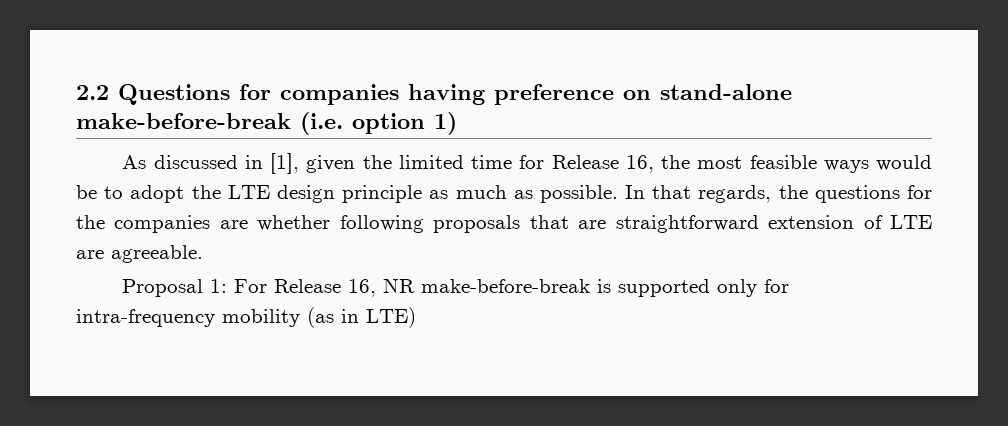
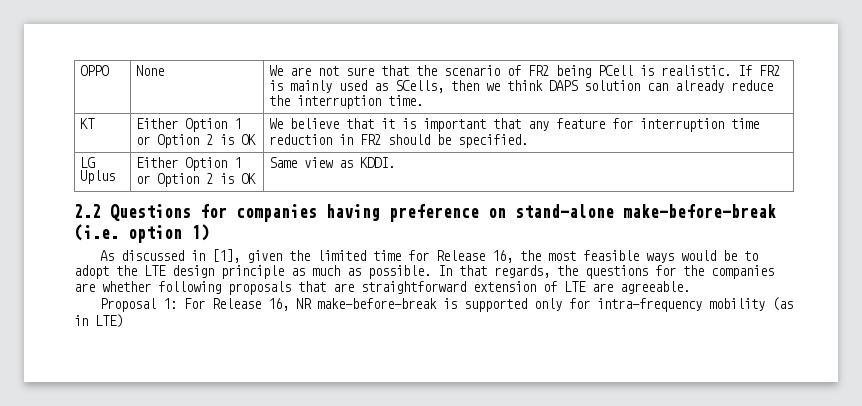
(76, 92) none -> [80,65,110,76] [136,65,165,76] [269,65,781,78] [269,80,774,93] [269,95,424,109] [80,118,96,129] [136,118,242,132] [136,134,257,148] [269,118,760,132] [269,134,529,148] [80,157,96,168] [80,170,116,184] [136,157,242,171] [136,173,257,187] [269,157,396,168] OPPO | None | We are not sure that the scenario of FR2 being PCell is realistic. If FR2 is mainly used as SCells, then we think DAPS solution can already reduce the interruption time. // KT | Either Option 1 or Option 2 is OK | We believe that it is important that any feature for interruption time reduction in FR2 should be specified. // LG Uplus | Either Option 1 or Option 2 is OK | Same view as KDDI. //

